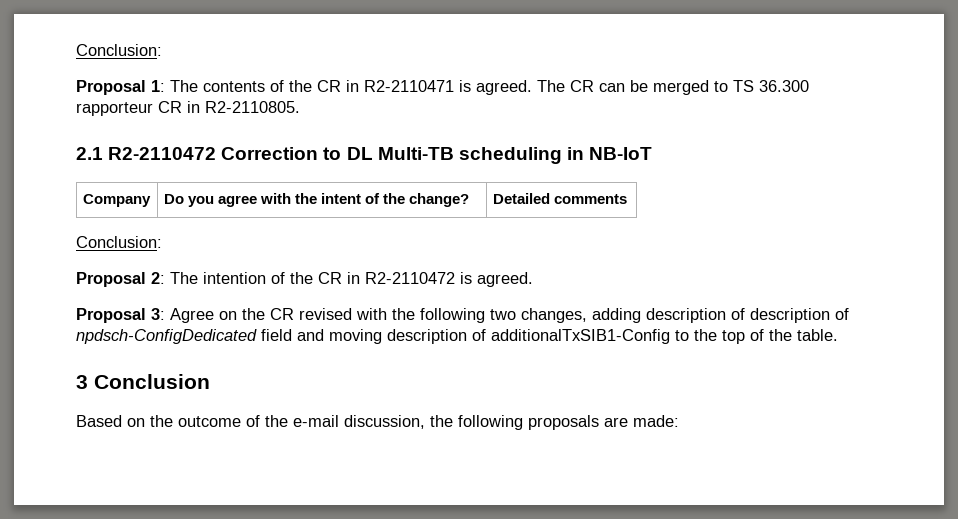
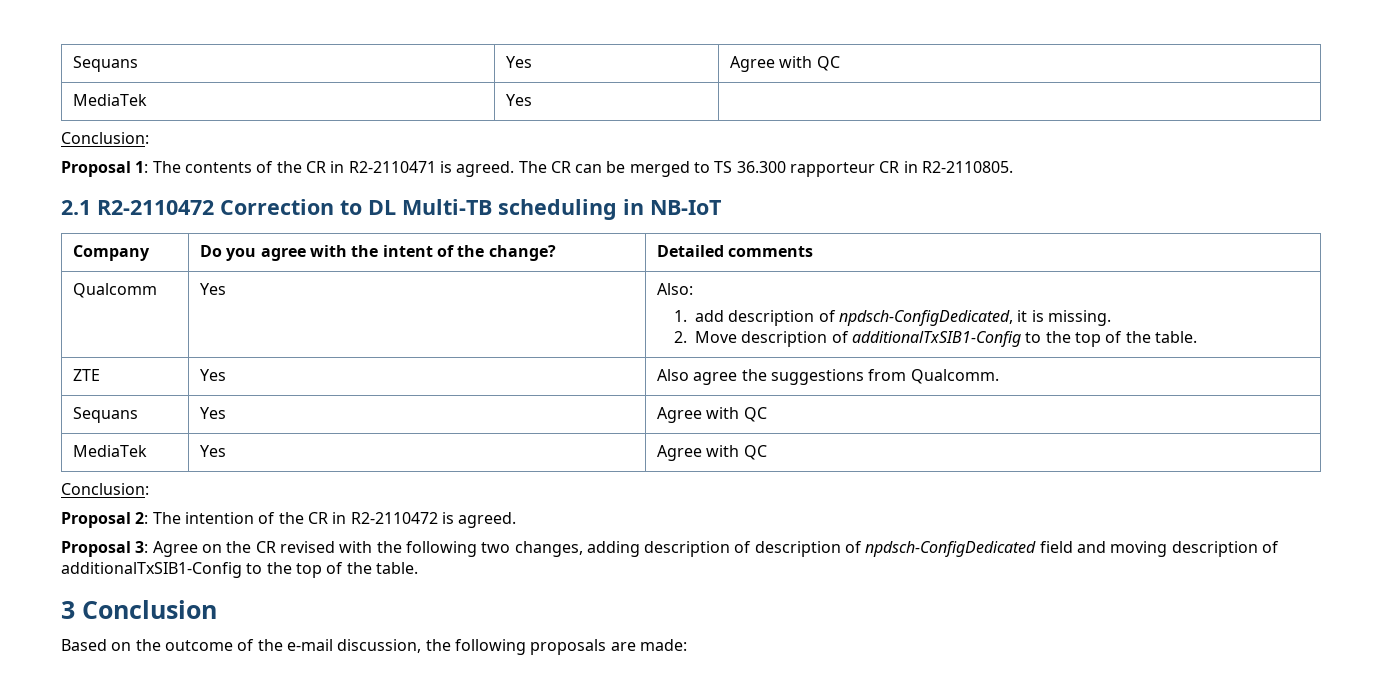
(76, 50) none -> [73,56,139,72] [506,56,533,68] [730,56,840,72] [73,94,148,106] [506,94,533,106] Sequans | Yes | Agree with QC // MediaTek | Yes | //
(627, 199) none -> [73,283,158,298] [200,283,227,295] [657,283,694,295] [673,310,1111,326] [673,331,1197,347] [73,369,101,381] [200,369,227,381] [657,369,999,385] [73,407,139,423] [200,407,227,419] [657,407,767,423] [73,445,148,457] [200,445,227,457] [657,445,767,461] // Qualcomm | Yes | Also: // 1. add description of npdsch-ConfigDedicated, it is missing. // 2. Move description of additionalTxSIB1-Config to the top of the table. // ZTE | Yes | Also agree the suggestions from Qualcomm. // Sequans | Yes | Agree with QC // MediaTek | Yes | Agree with QC

